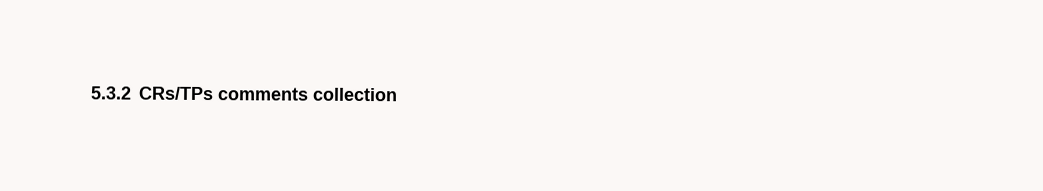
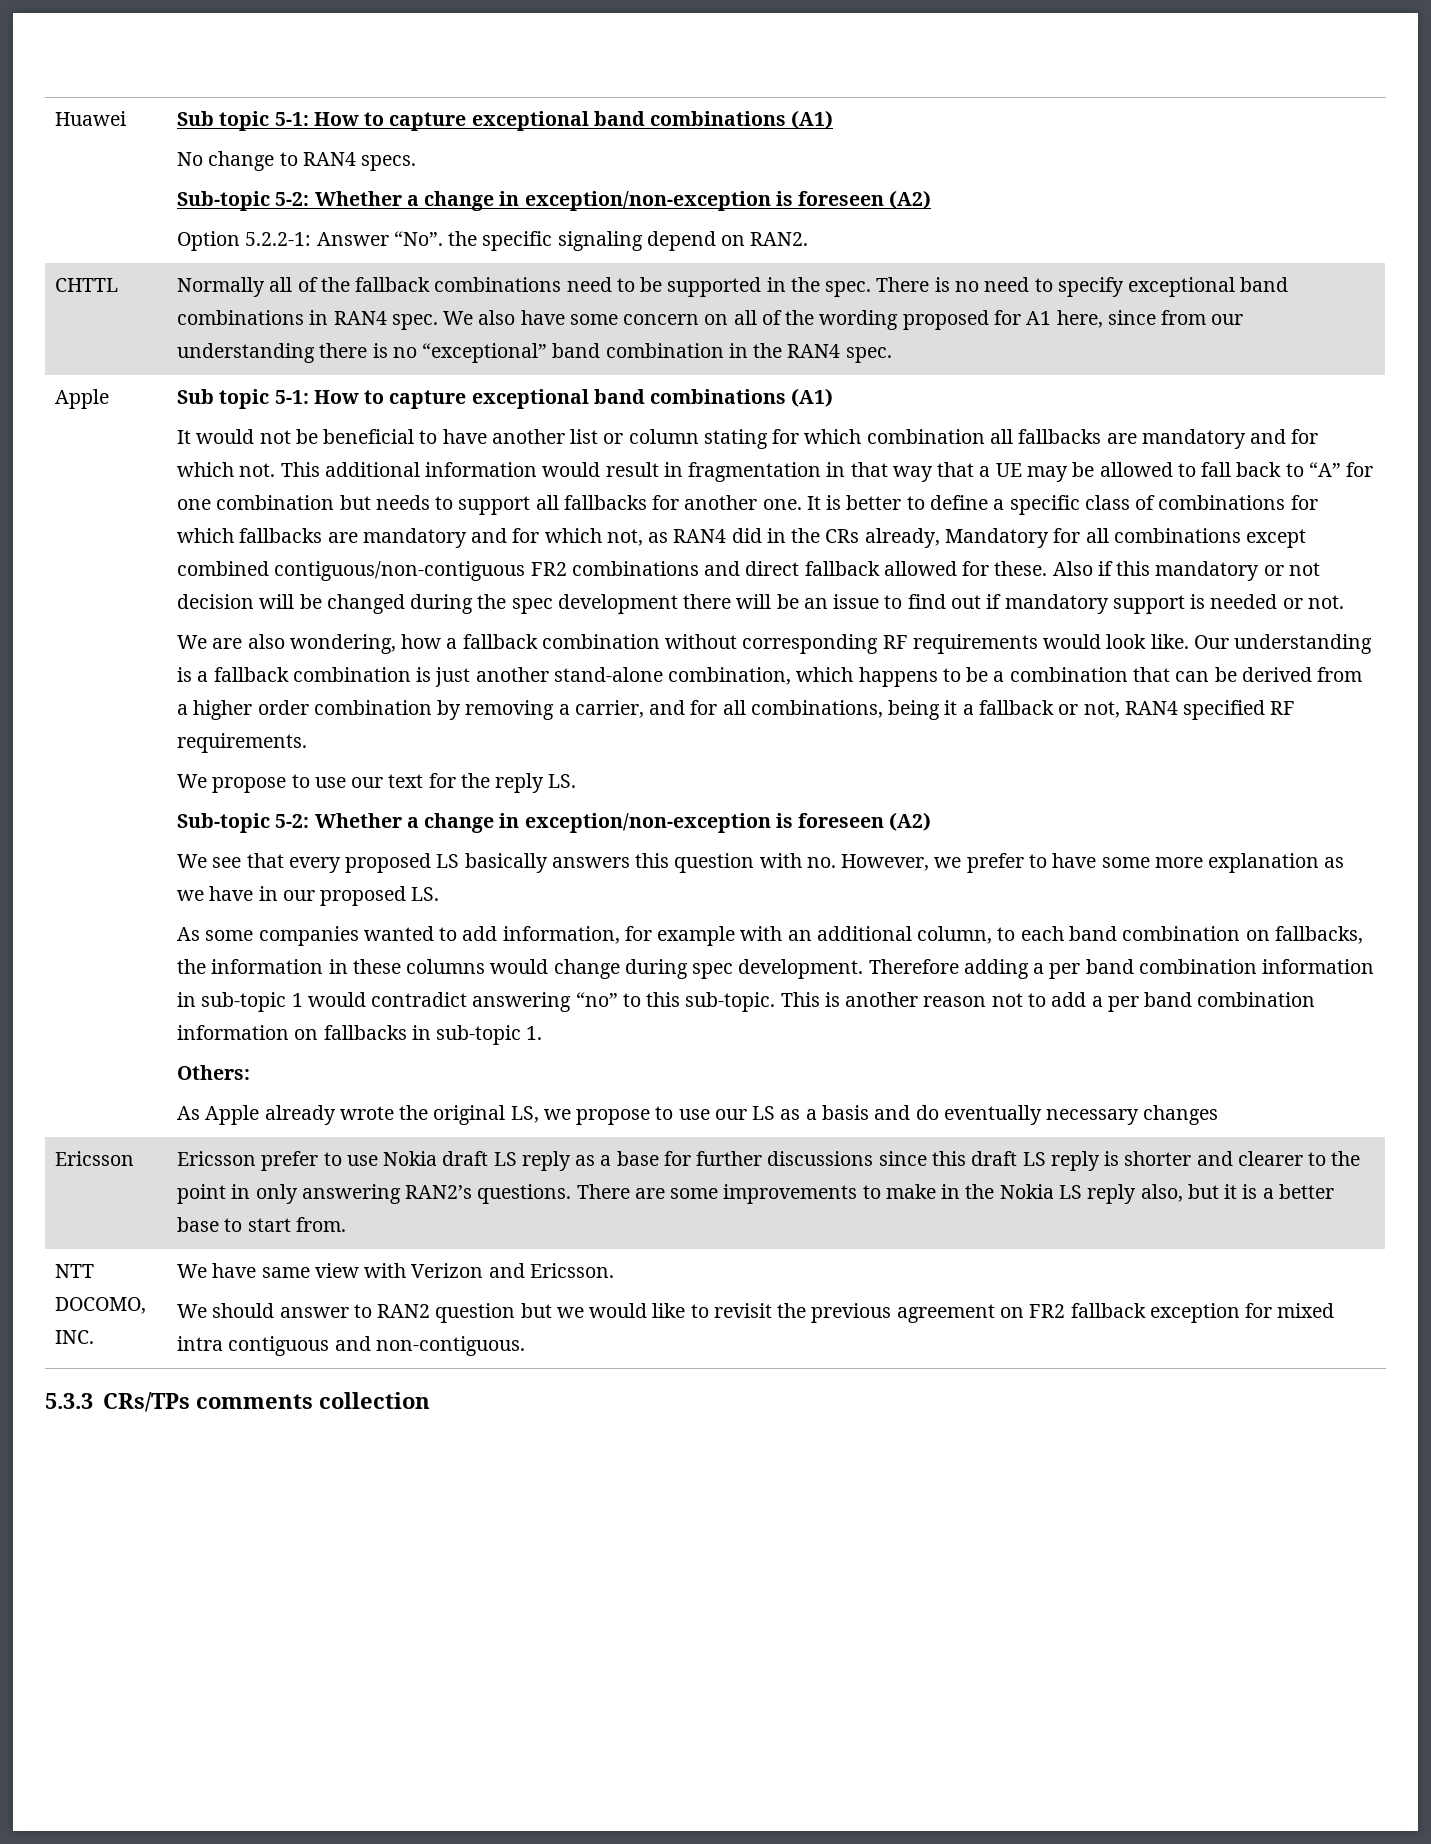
[90,86,132,100] 5.3.2 -> [55,111,127,126] [177,110,834,131] [177,151,417,171] [177,190,932,211] [177,231,809,251] [55,278,119,292] [177,277,1289,297] [177,310,1244,330] [177,343,892,363] [55,389,110,409] [177,388,834,409] [177,429,1319,449] [177,462,1374,482] [177,495,1318,515] [177,528,1307,548] [177,561,1321,581] [177,594,1344,614] [177,634,1373,654] [177,667,1363,687] [177,700,1296,720] [177,733,308,753] [177,773,577,793] [177,812,932,833] [177,853,1345,873] [177,886,440,906] [177,926,1363,946] [177,959,1375,979] [177,992,1316,1012] [177,1025,543,1045] [177,1065,251,1080] [177,1105,1219,1125] [55,1151,135,1166] [177,1151,1361,1171] [177,1184,1334,1204] [177,1217,346,1232] [55,1264,95,1278] [55,1297,147,1314] [55,1330,95,1344] [177,1263,614,1278] [177,1303,1335,1323] [177,1336,525,1356] [45,1393,93,1409] Huawei | Sub topic 5-1: How to capture exceptional band combinations (A1) // No change to RAN4 specs. // Sub-topic 5-2: Whether a change in exception/non-exception is foreseen (A2) // Option 5.2.2-1: Answer “No”. the specific signaling depend on RAN2. // CHTTL | Normally all of the fallback combinations need to be supported in the spec. There is no need to specify exceptional band combinations in RAN4 spec. We also have some concern on all of the wording proposed for A1 here, since from our understanding there is no “exceptional” band combination in the RAN4 spec. // Apple | Sub topic 5-1: How to capture exceptional band combinations (A1) // It would not be beneficial to have another list or column stating for which combination all fallbacks are mandatory and for which not. This additional information would result in fragmentation in that way that a UE may be allowed to fall back to “A” for one combination but needs to support all fallbacks for another one. It is better to define a specific class of combinations for which fallbacks are mandatory and for which not, as RAN4 did in the CRs already, Mandatory for all combinations except combined contiguous/non-contiguous FR2 combinations and direct fallback allowed for these. Also if this mandatory or not decision will be changed during the spec development there will be an issue to find out if mandatory support is needed or not. // We are also wondering, how a fallback combination without corresponding RF requirements would look like. Our understanding is a fallback combination is just another stand-alone combination, which happens to be a combination that can be derived from a higher order combination by removing a carrier, and for all combinations, being it a fallback or not, RAN4 specified RF requirements. // We propose to use our text for the reply LS. // Sub-topic 5-2: Whether a change in exception/non-exception is foreseen (A2) // We see that every proposed LS basically answers this question with no. However, we prefer to have some more explanation as we have in our proposed LS. // As some companies wanted to add information, for example with an additional column, to each band combination on fallbacks, the information in these columns would change during spec development. Therefore adding a per band combination information in sub-topic 1 would contradict answering “no” to this sub-topic. This is another reason not to add a per band combination information on fallbacks in sub-topic 1. // Others: // As Apple already wrote the original LS, we propose to use our LS as a basis and do eventually necessary changes // Ericsson | Ericsson prefer to use Nokia draft LS reply as a base for further discussions since this draft LS reply is shorter and clearer to the point in only answering RAN2’s questions. There are some improvements to make in the Nokia LS reply also, but it is a better base to start from. // NTT DOCOMO, INC. | We have same view with Verizon and Ericsson. // We should answer to RAN2 question but we would like to revisit the previous agreement on FR2 fallback exception for mixed intra contiguous and non-contiguous. // 5.3.3

